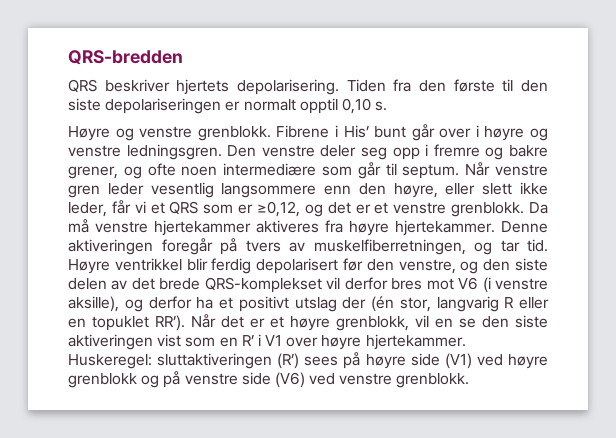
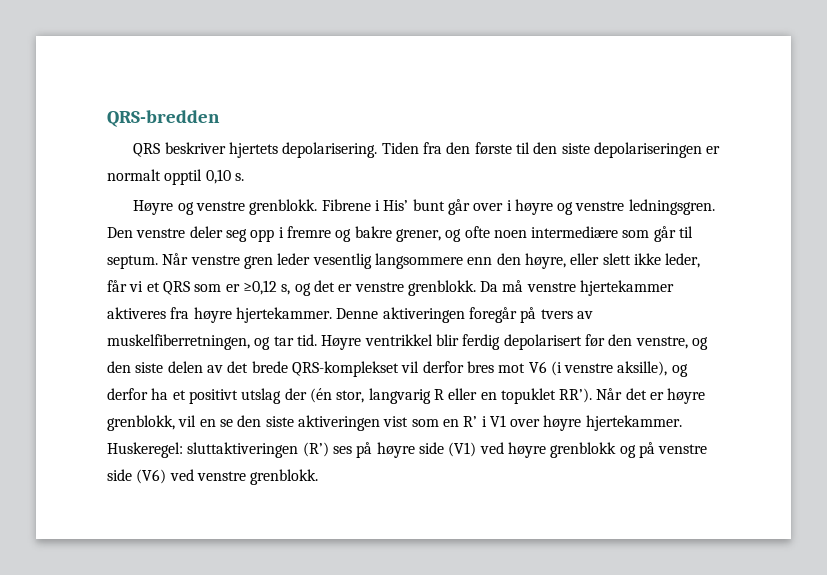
[257,201,300,217] ≥0,12, -> [242,280,291,295] ≥0,12 s,
[374,202,389,214] et -> (353, 288) none
[270,316,284,328] et -> (665, 396) none
[304,356,339,366] sees -> [332,446,352,454] ses

